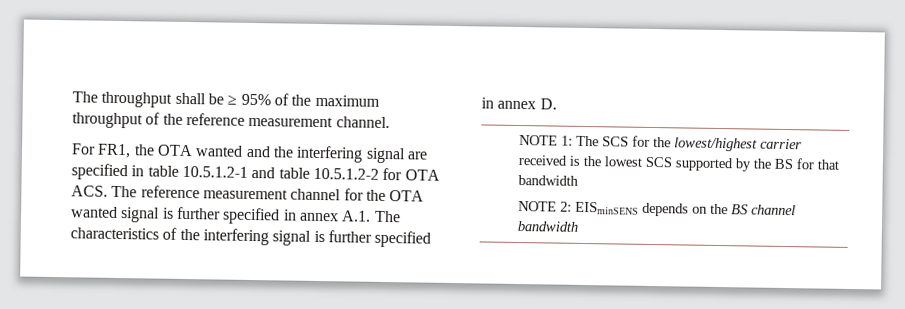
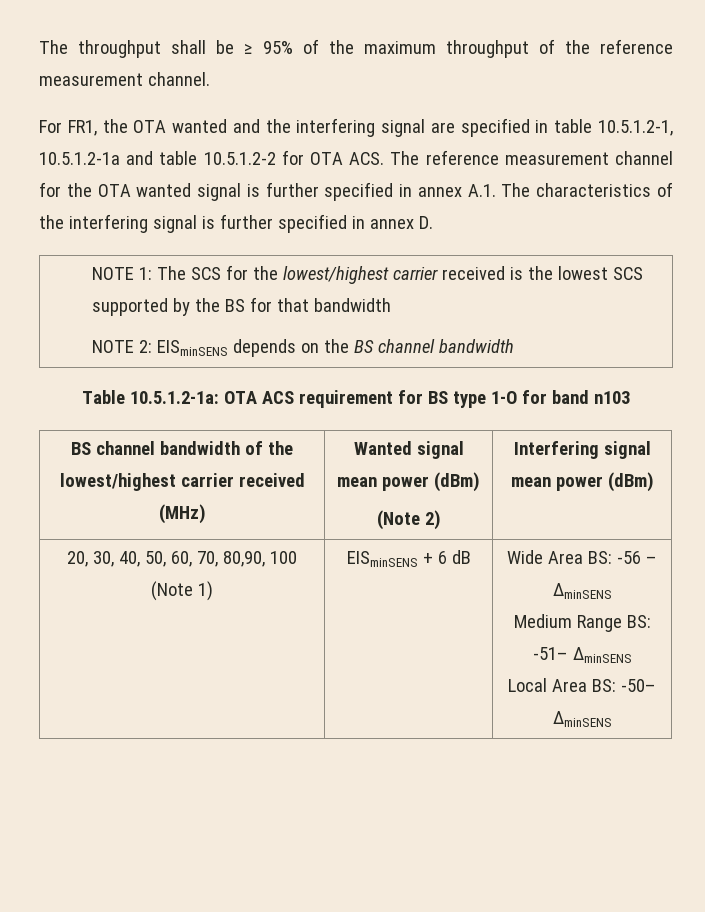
[181,165,248,178] 10.5.1.2-1 -> [597,120,673,136] [39,152,120,165] 10.5.1.2-1, 10.5.1.2-1a
(579, 226) none -> [82,390,630,408] [71,441,293,455] [59,473,305,491] [158,504,206,524] [353,441,464,459] [337,472,480,492] [376,510,441,530] [513,441,651,459] [510,472,654,492] [67,551,297,567] [151,581,213,601] [346,550,471,567] [507,550,657,564] [552,583,612,599] [513,614,651,632] [532,647,632,663] [508,678,656,692] [552,711,612,727] // Table 10.5.1.2-1a: OTA ACS requirement for BS type 1-O for band n103 // BS channel bandwidth of the lowest/highest carrier received (MHz) | Wanted signal mean power (dBm) // (Note 2) | Interfering signal mean power (dBm) // 20, 30, 40, 50, 60, 70, 80,90, 100 (Note 1) | EISminSENS + 6 dB | Wide Area BS: -56 – ΔminSENS // Medium Range BS: -51– ΔminSENS // Local Area BS: -50– ΔminSENS

